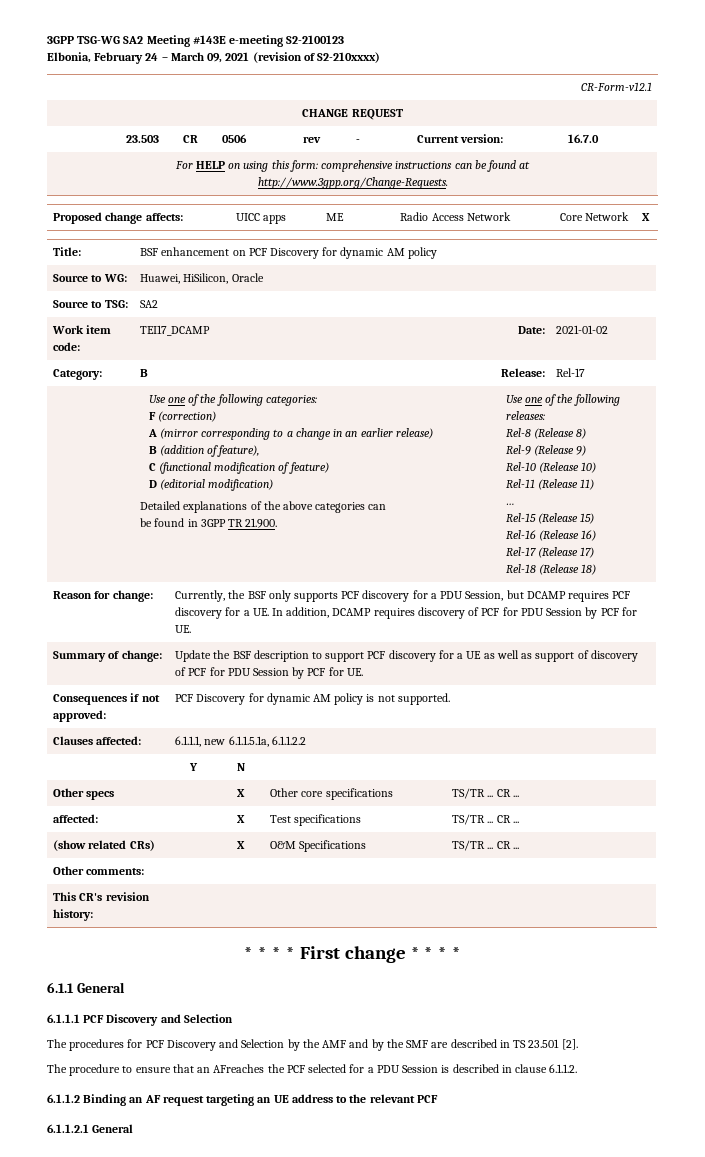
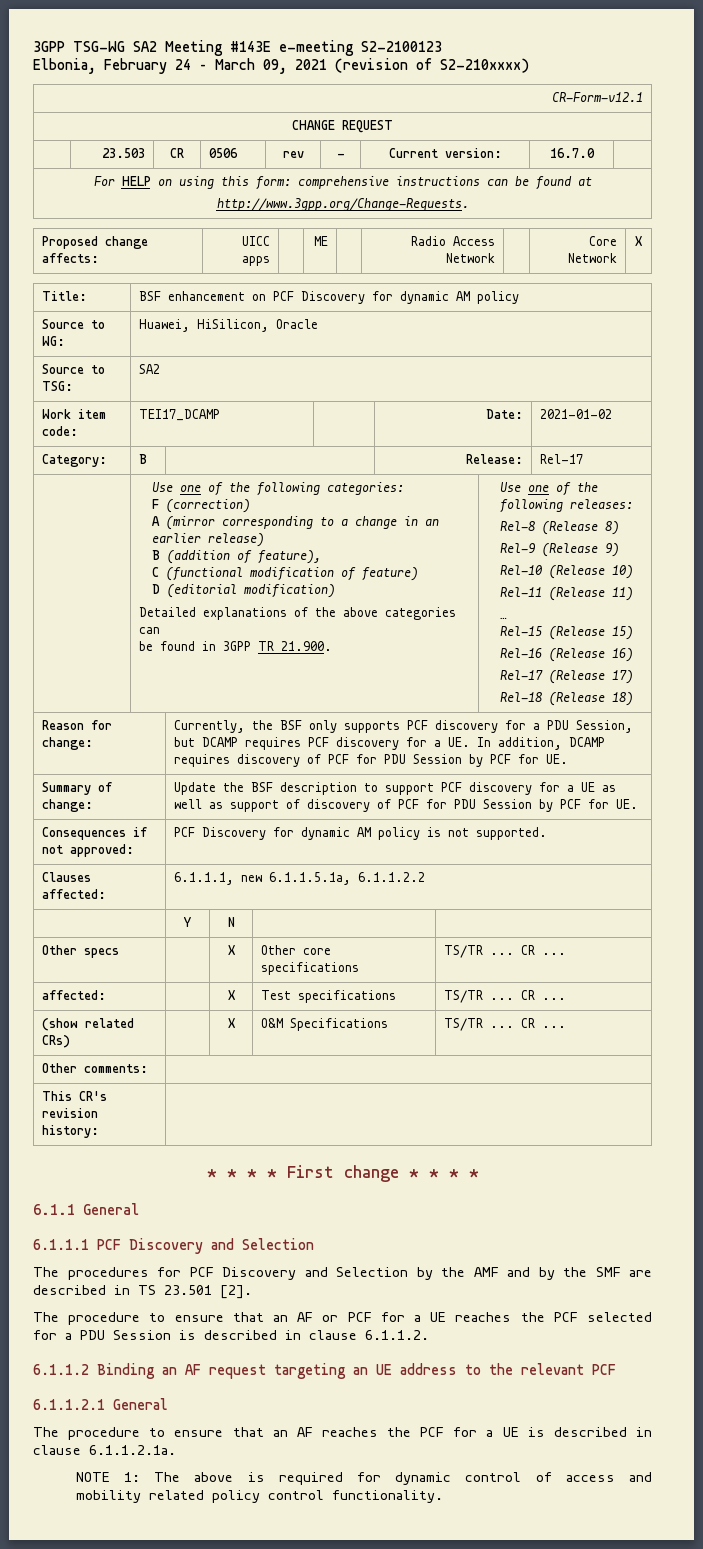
[213,1064,265,1073] AFreaches -> [297,1312,512,1322] AF or PCF for a UE reaches
(134, 1128) none -> [33,1427,652,1440] [33,1445,176,1455] [75,1472,652,1485] [75,1490,443,1503] // The procedure to ensure that an AF reaches the PCF for a UE is described in clause 6.1.1.2.1a. // NOTE 1: The above is required for dynamic control of access and mobility related policy control functionality.

